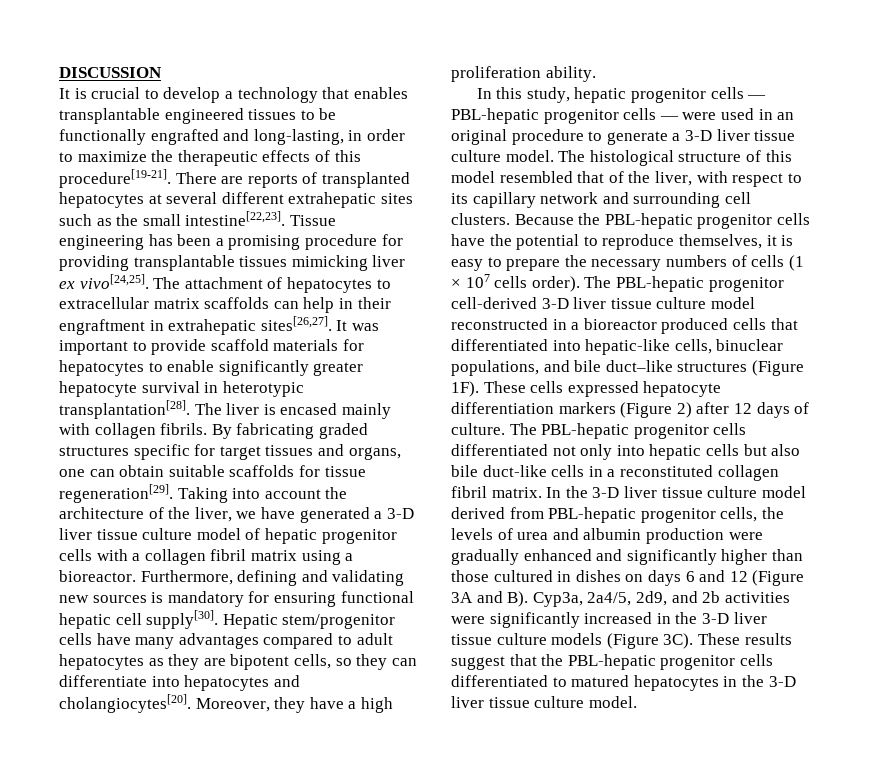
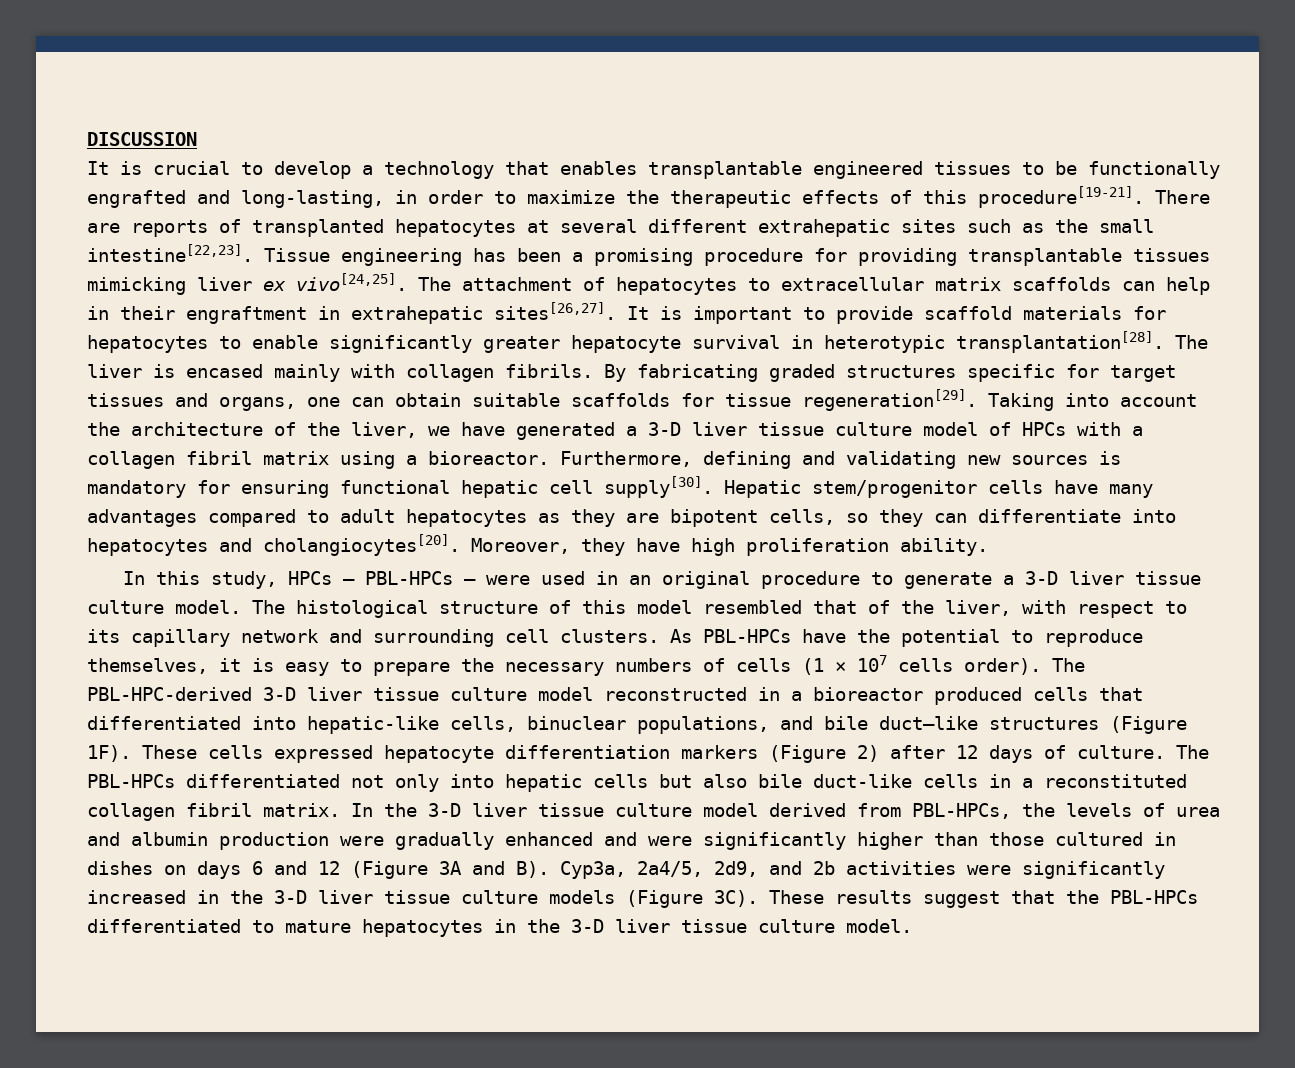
[351,323,379,331] was -> [660,306,682,320] is
[264,528,397,544] [59,549,92,561] hepatic progenitor cells -> [1022,422,1066,436] HPCs
[348,701,357,709] a -> (680, 545) none
[574,87,767,103] [451,108,657,124] hepatic progenitor cells — PBL-hepatic progenitor cells -> [288,571,454,585] HPCs — PBL-HPCs
[514,213,810,229] Because the PBL-hepatic progenitor cells -> [670,629,791,643] As PBL-HPCs
[615,276,784,292] [451,297,537,309] PBL-hepatic progenitor cell-derived -> [87,687,252,701] PBL-HPC-derived
[541,423,747,439] PBL-hepatic progenitor cells -> [87,774,175,788] PBL-HPCs
[548,507,758,523] PBL-hepatic progenitor cells, -> [912,803,1011,819] PBL-HPCs,
(623, 555) none -> [648,836,692,846] were
[567,654,773,670] PBL-hepatic progenitor cells -> [1110,890,1198,904] PBL-HPCs
[571,675,630,687] matured -> [285,920,351,933] mature

